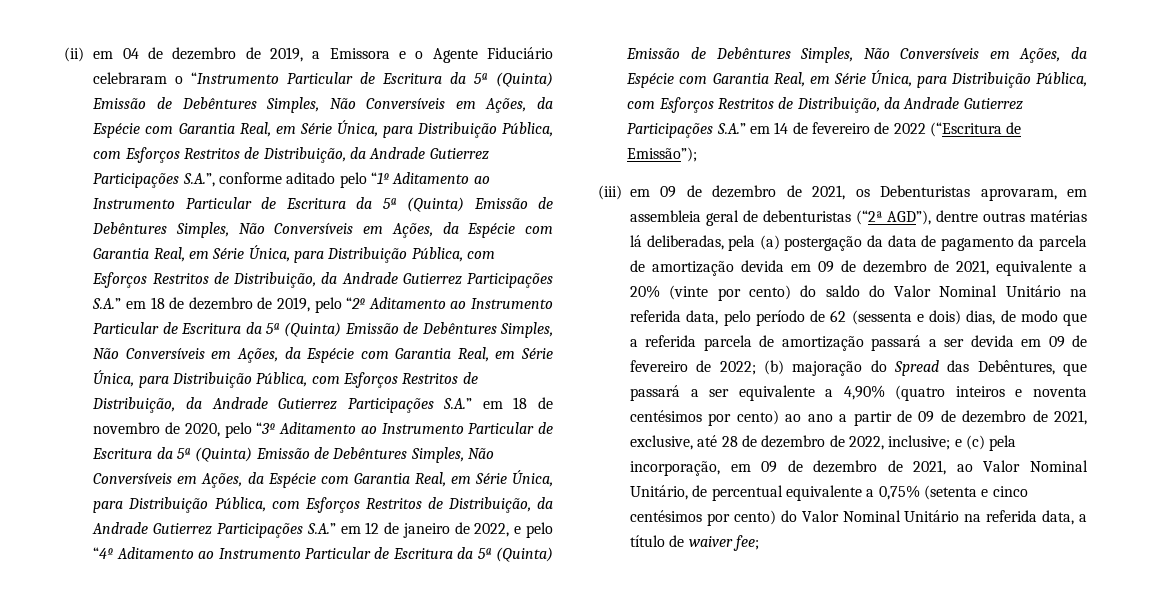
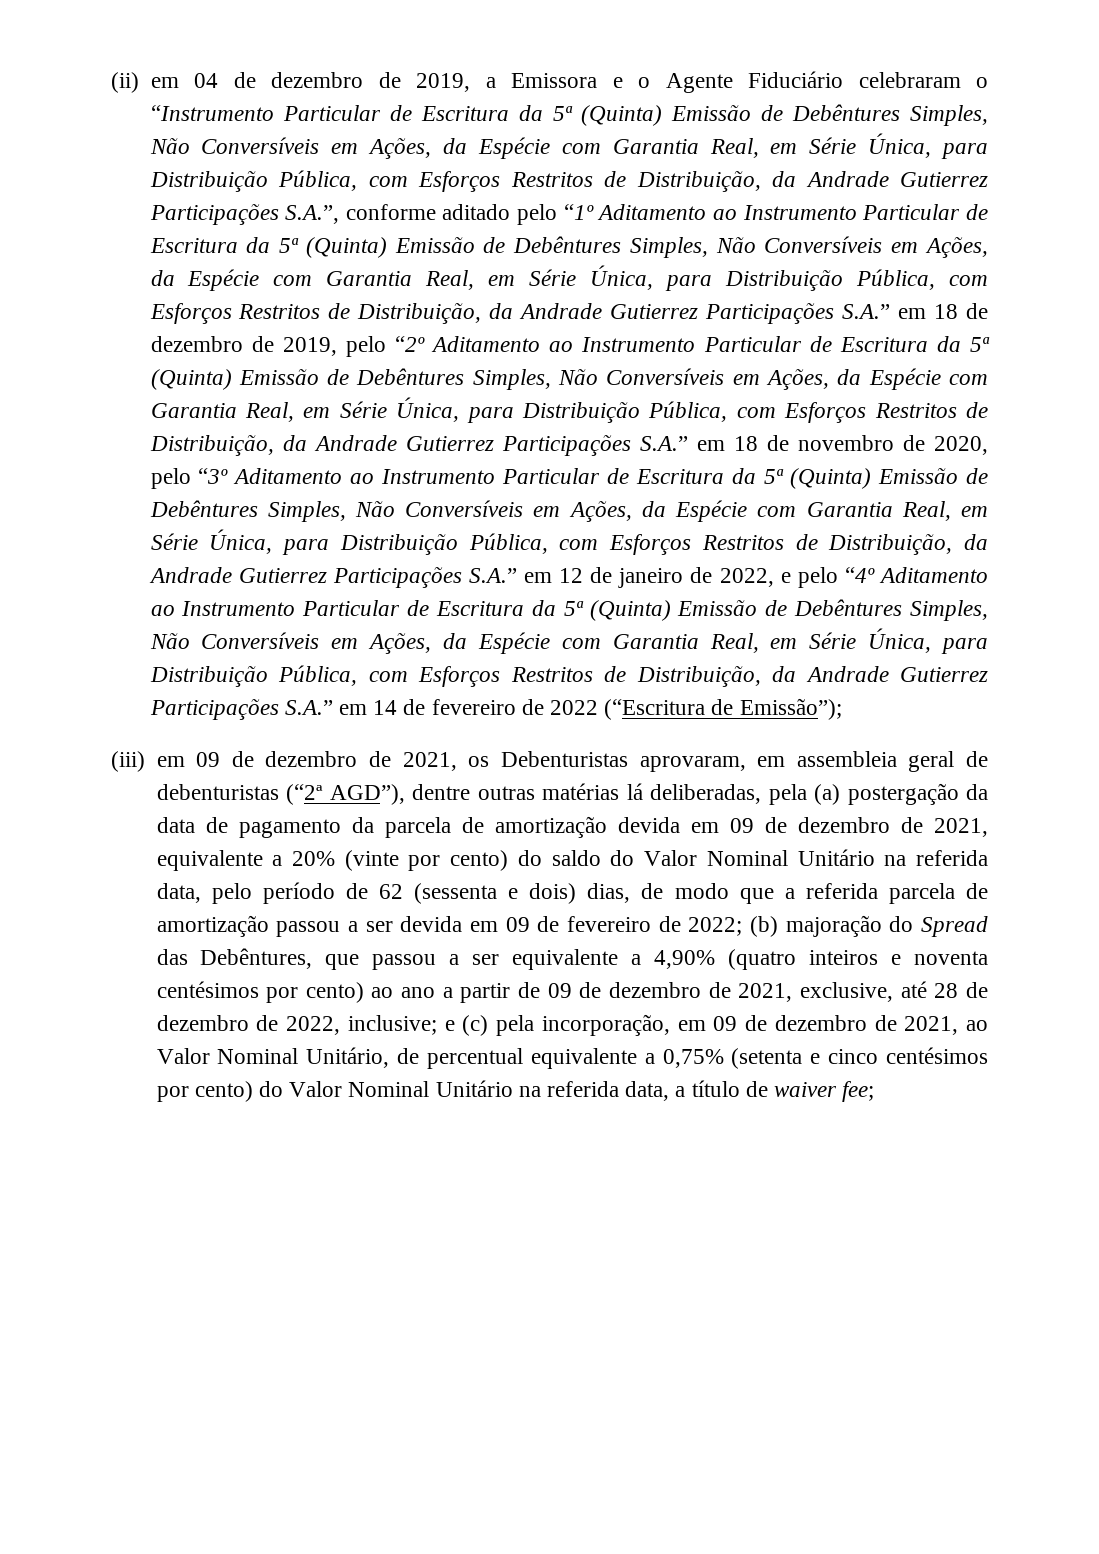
[871,335,922,351] passará -> [276,921,341,937] passou
[630,385,680,401] passará -> [372,954,437,970] passou

